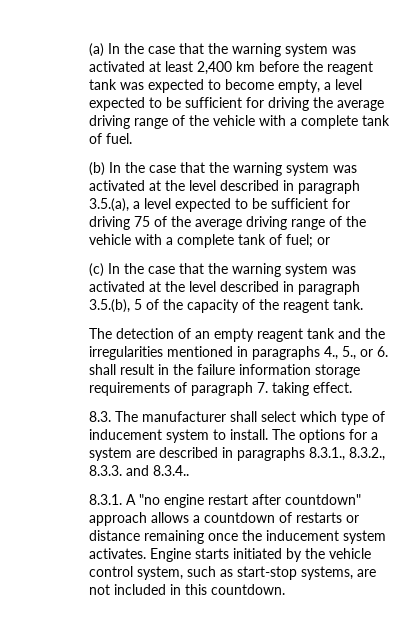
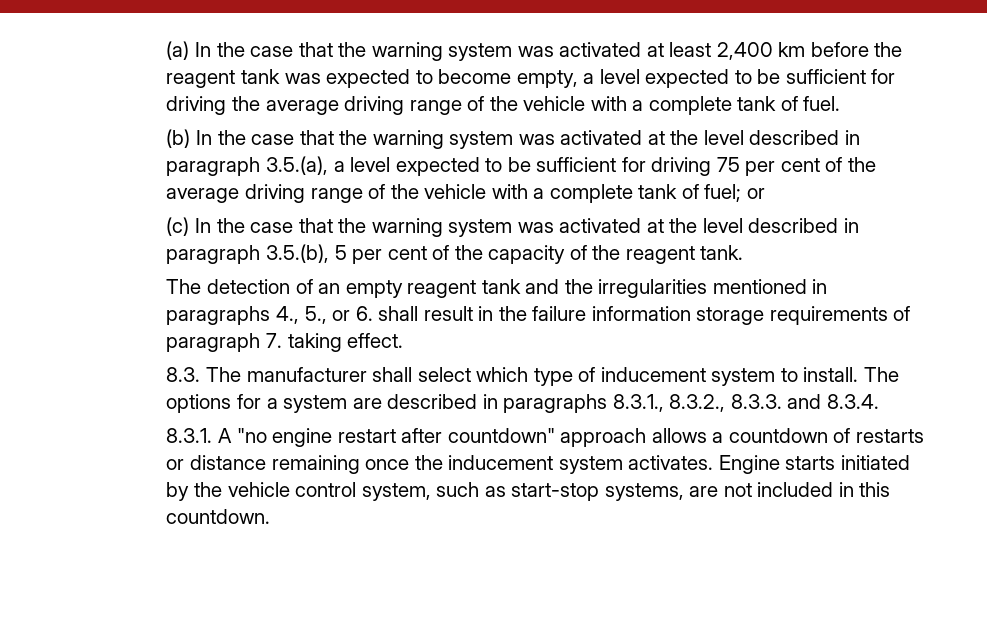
(151, 221) none -> [745,158,820,176] per cent
(143, 304) none -> [352,246,427,264] per cent
[153,465,190,476] 8.3.4.. -> [826,394,879,409] 8.3.4.

